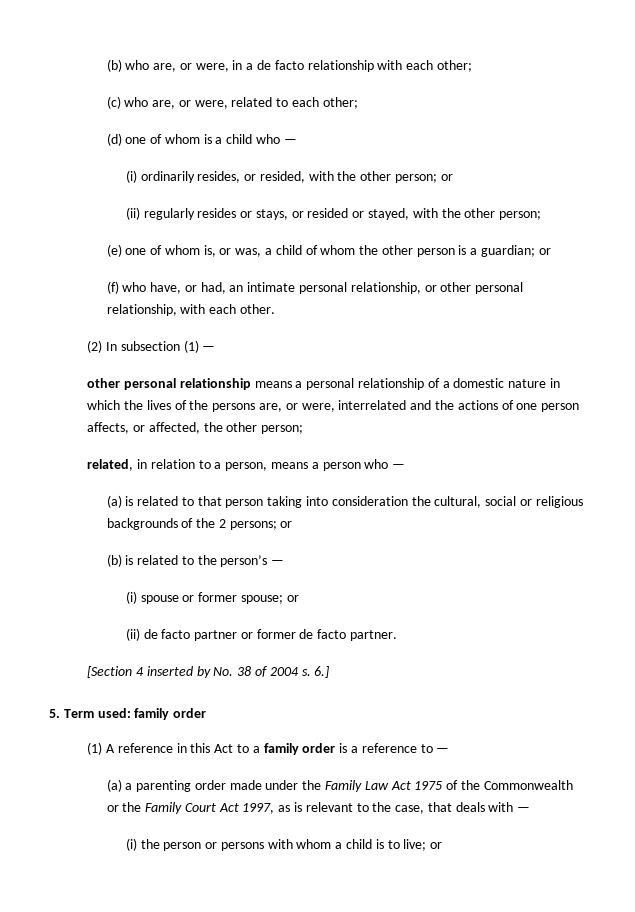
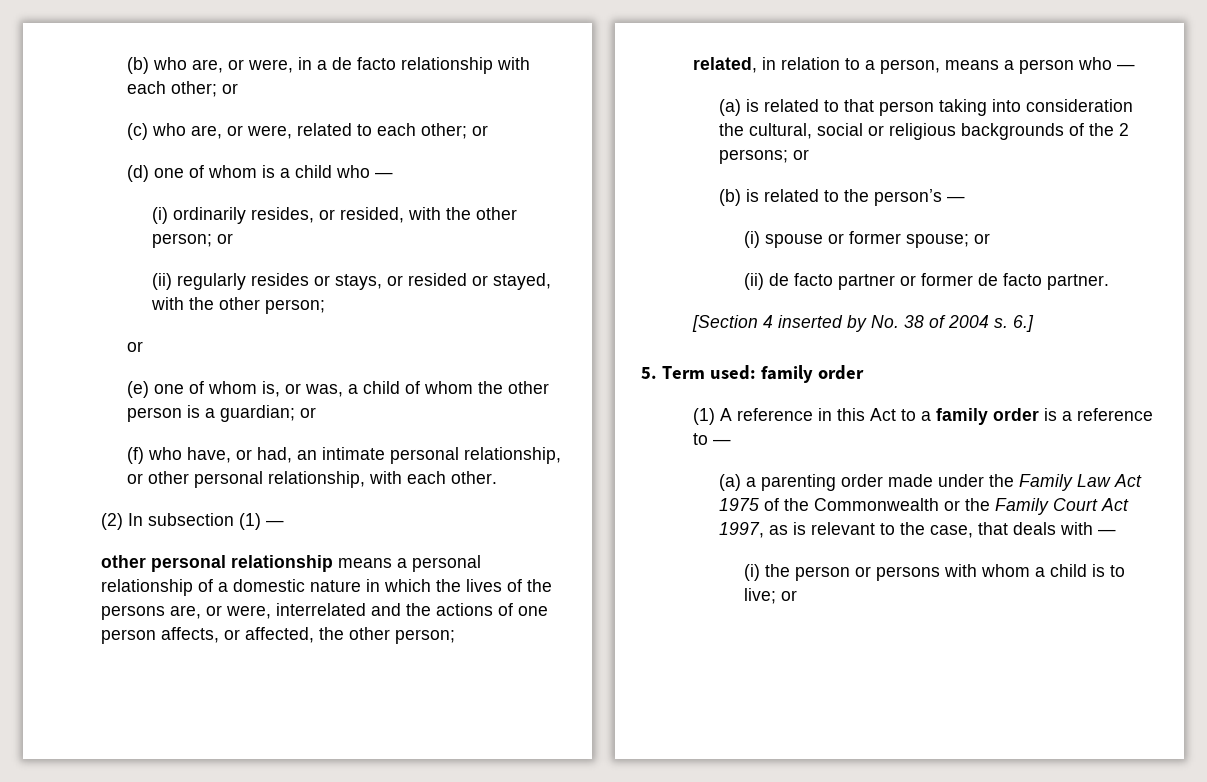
(472, 66) none -> [221,83,238,94] or
(358, 103) none -> [471,125,488,136] or
(542, 215) none -> [126,341,143,352] // or

